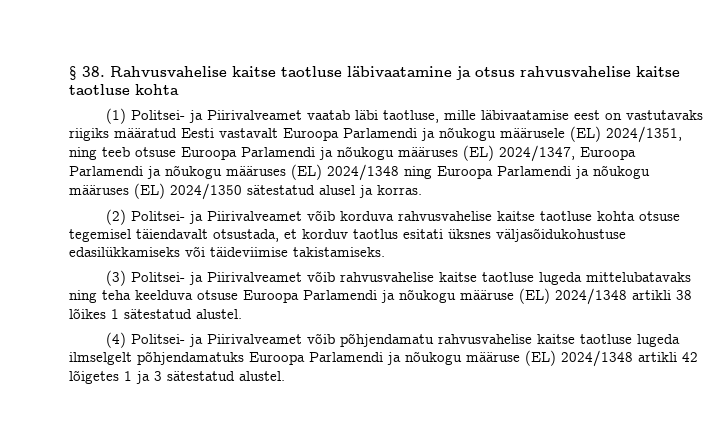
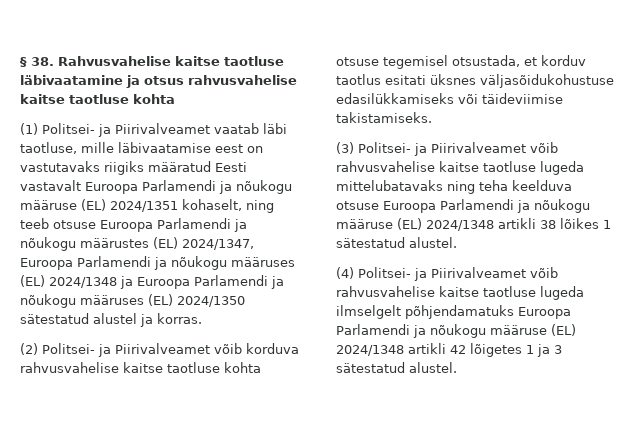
[500,126,682,143] määrusele (EL) 2024/1351, -> [20,199,242,212] määruse (EL) 2024/1351 kohaselt,
[398,147,458,157] määruses -> [80,238,149,248] määrustes
[404,166,432,179] ning -> [120,276,133,289] ja
[319,185,355,195] alusel -> [93,313,137,324] alustel
[136,229,208,239] täiendavalt -> (448, 62) none
[339,333,434,347] põhjendamatu -> (558, 272) none

